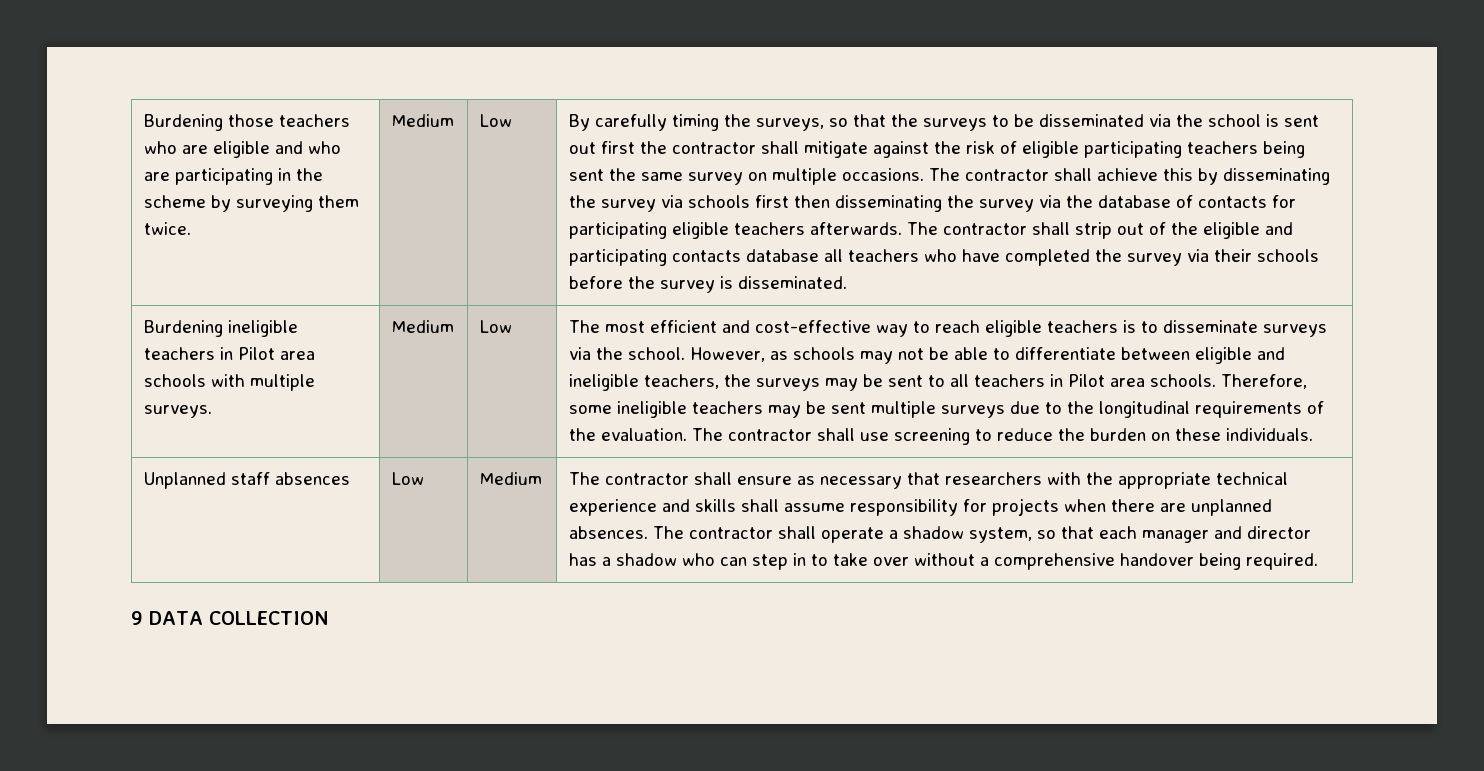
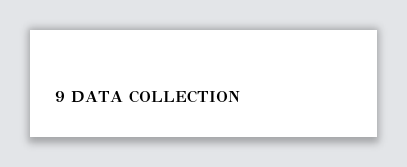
[143,114,350,131] [143,141,341,158] [143,168,323,185] [143,195,359,212] [143,222,191,235] [391,114,454,127] [479,114,512,127] [568,114,1319,131] [568,141,1305,158] [568,168,1330,185] [568,195,1296,212] [568,222,1293,239] [568,249,1319,266] [568,276,847,293] [143,320,298,337] [143,347,315,360] [143,374,315,391] [143,405,212,418] [391,320,454,333] [479,320,512,333] [568,320,1327,337] [568,347,1285,364] [568,374,1307,391] [568,401,1324,418] [568,428,1313,445] [143,472,350,489] [391,472,424,485] [479,472,542,485] [568,472,1288,489] [568,498,1272,516] [568,526,1311,543] [568,553,1318,570] Burdening those teachers who are eligible and who are participating in the scheme by surveying them twice. | Medium | Low | By carefully timing the surveys, so that the surveys to be disseminated via the school is sent out first the contractor shall mitigate against the risk of eligible participating teachers being sent the same survey on multiple occasions. The contractor shall achieve this by disseminating the survey via schools first then disseminating the survey via the database of contacts for participating eligible teachers afterwards. The contractor shall strip out of the eligible and participating contacts database all teachers who have completed the survey via their schools before the survey is disseminated. // Burdening ineligible teachers in Pilot area schools with multiple surveys. | Medium | Low | The most efficient and cost-effective way to reach eligible teachers is to disseminate surveys via the school. However, as schools may not be able to differentiate between eligible and ineligible teachers, the surveys may be sent to all teachers in Pilot area schools. Therefore, some ineligible teachers may be sent multiple surveys due to the longitudinal requirements of the evaluation. The contractor shall use screening to reduce the burden on these individuals. // Unplanned staff absences | Low | Medium | The contractor shall ensure as necessary that researchers with the appropriate technical experience and skills shall assume responsibility for projects when there are unplanned absences. The contractor shall operate a shadow system, so that each manager and director has a shadow who can step in to take over without a comprehensive handover being required. // -> (55, 96) none

